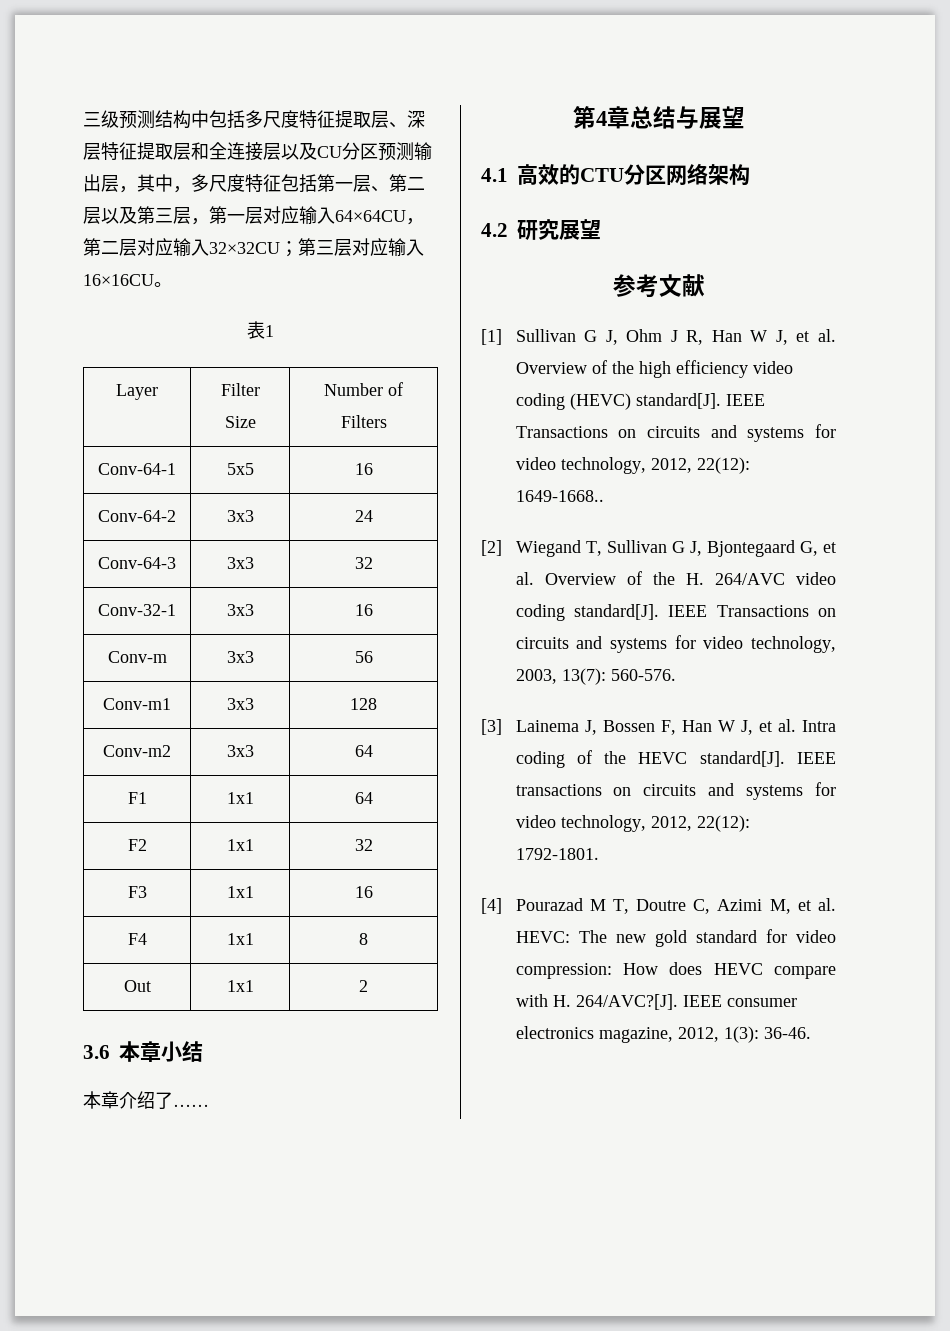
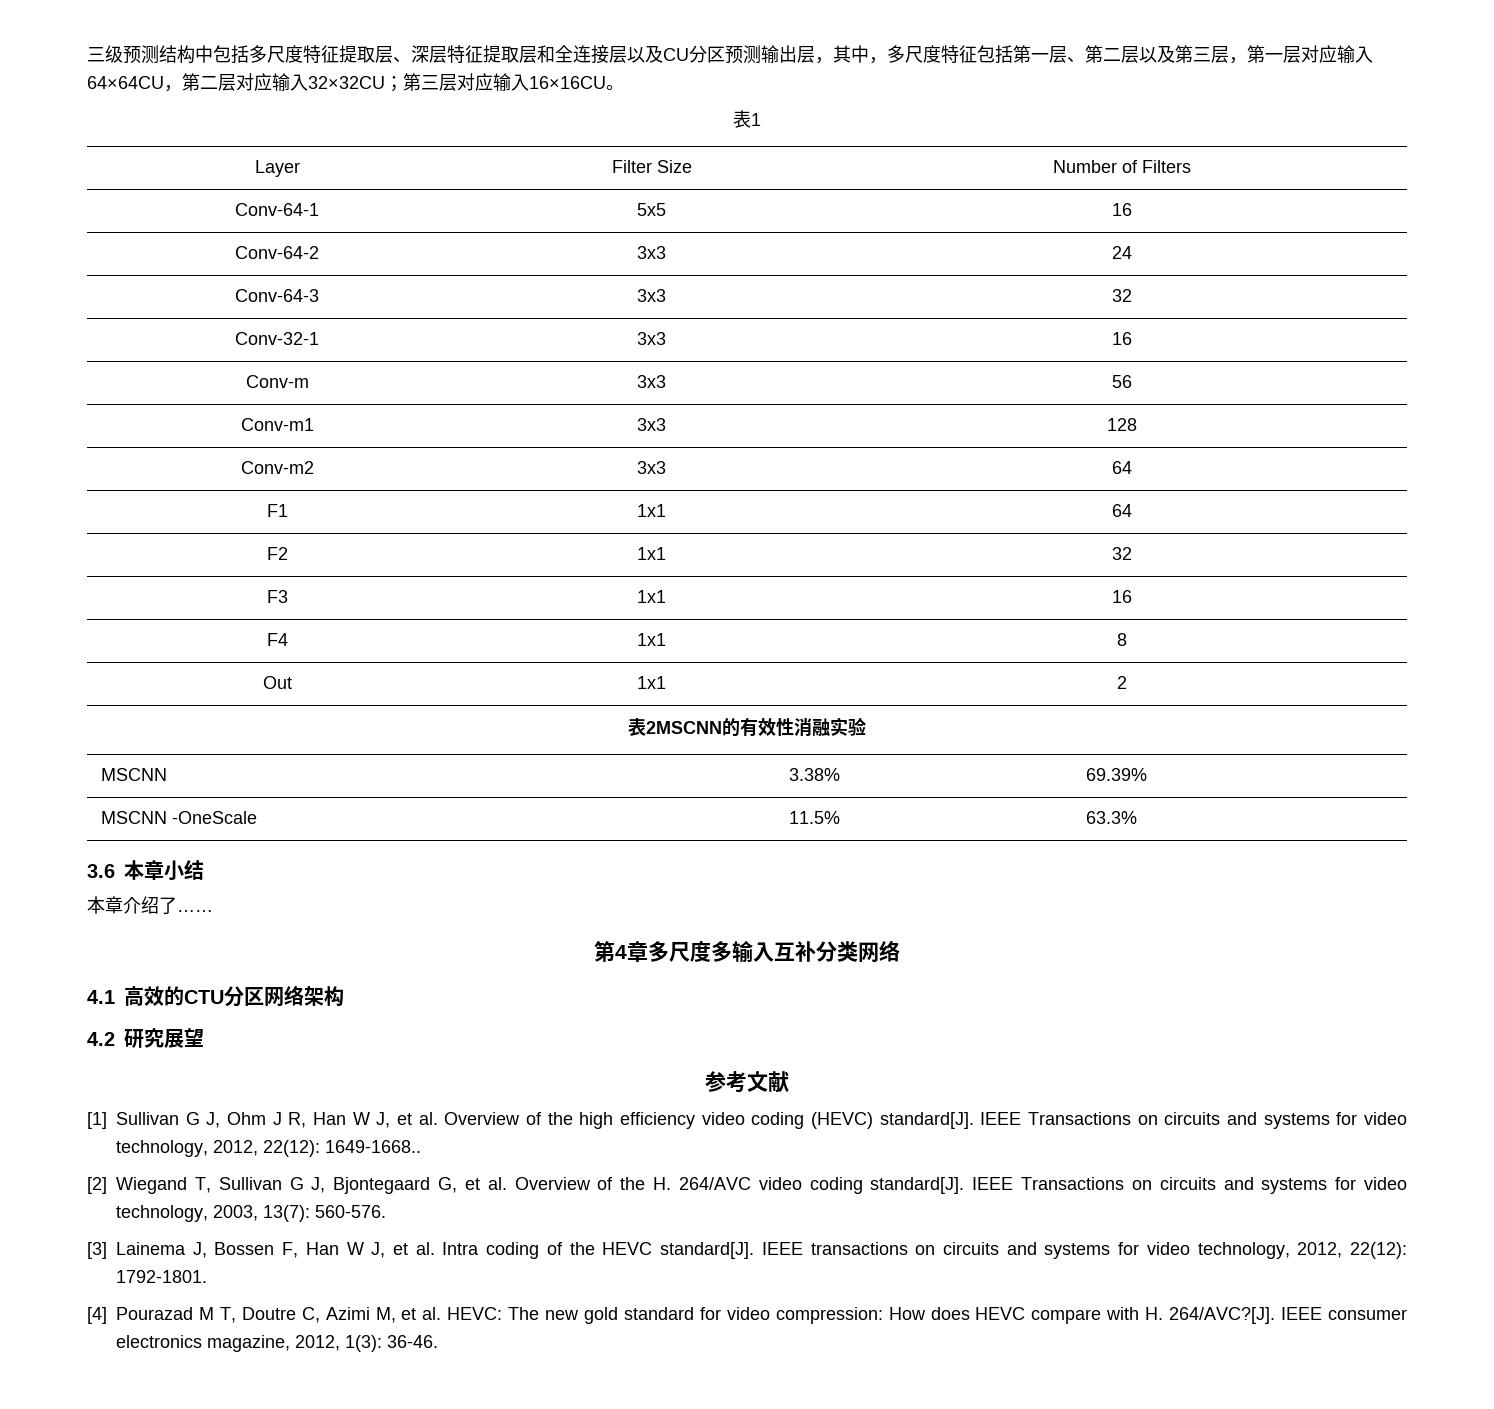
(368, 986) none -> [628,717,866,737] [101,768,168,781] [789,768,841,781] [1086,768,1148,781] [101,811,258,824] [789,811,841,824] [1086,811,1138,824] // 表2MSCNN的有效性消融实验 // MSCNN | 3.38% | 69.39% // MSCNN -OneScale | 11.5% | 63.3%
[629,106,745,129] 总结与展望 -> [648,940,900,963] 多尺度多输入互补分类网络

